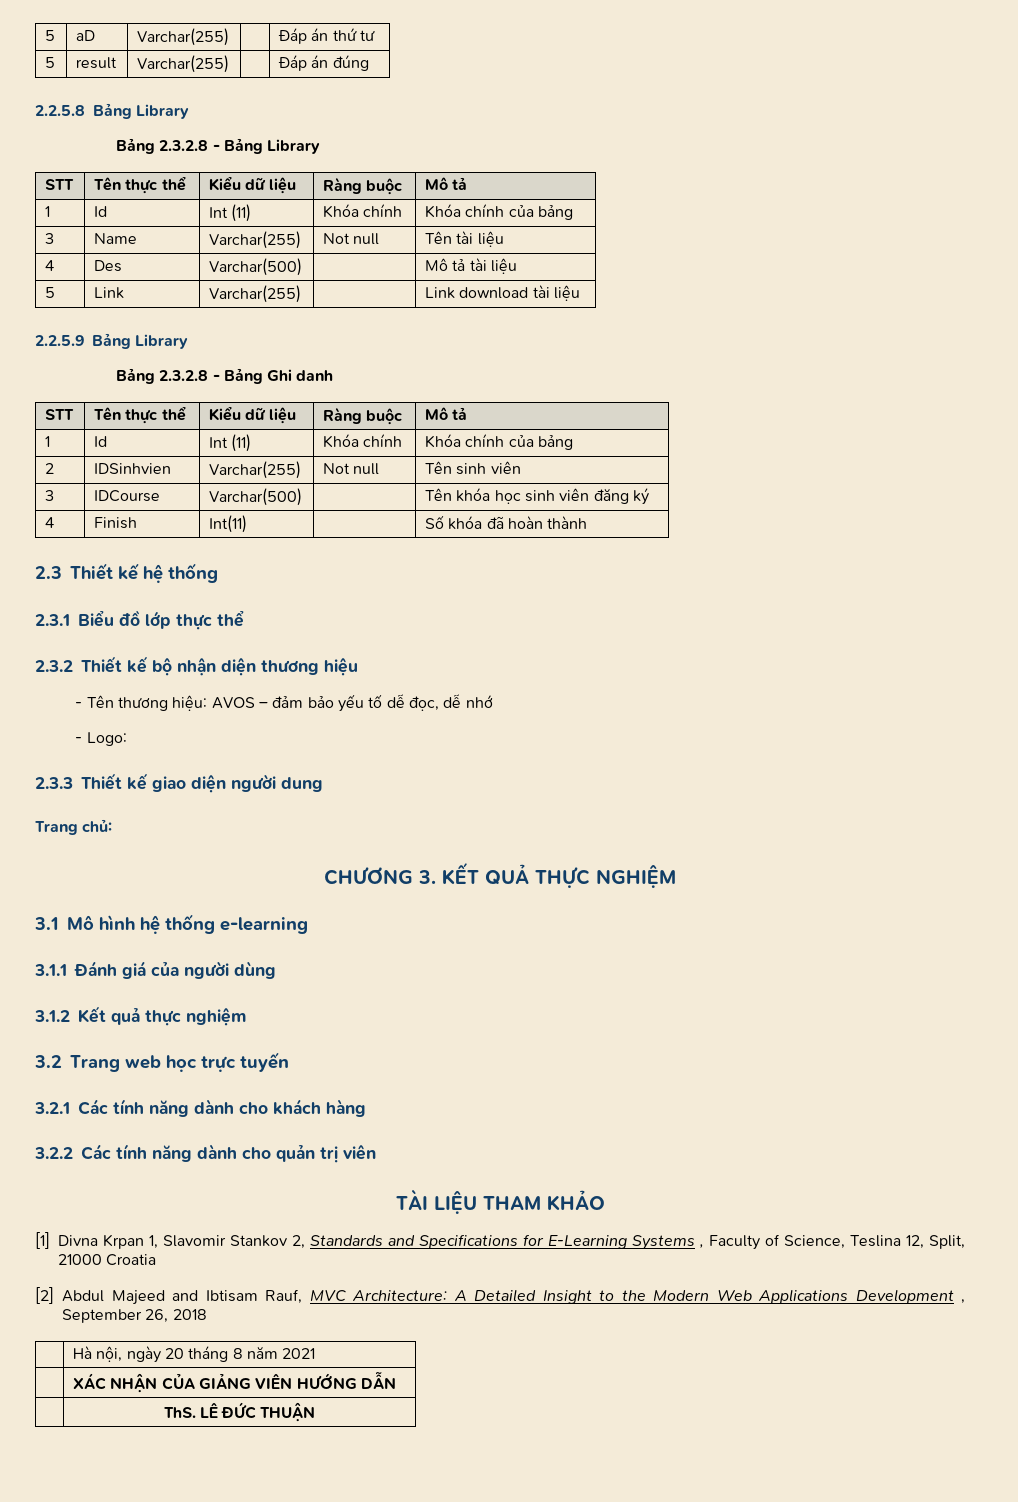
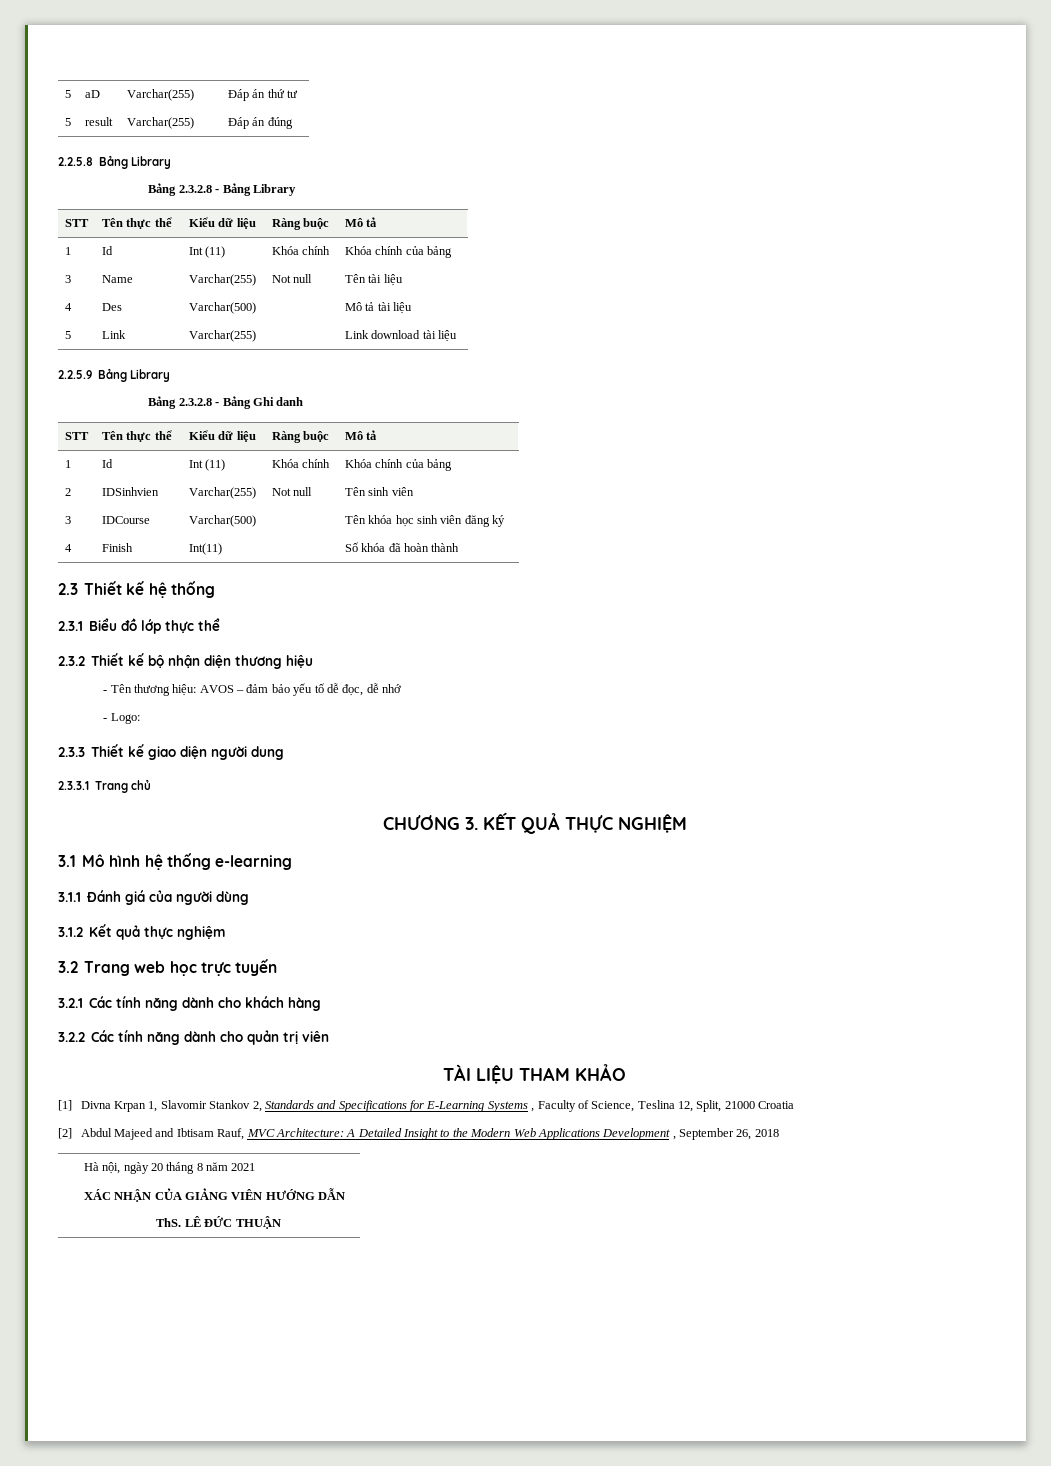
[35,819,113,835] Trang chủ: -> [58,779,152,793] 2.3.3.1 Trang chủ

